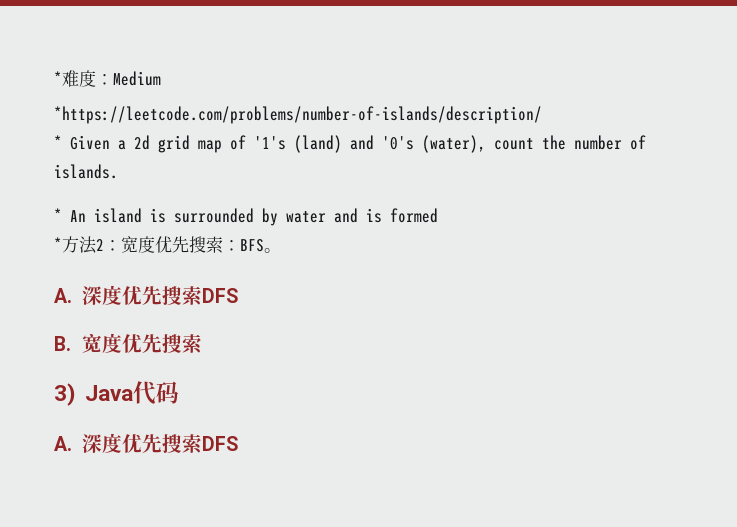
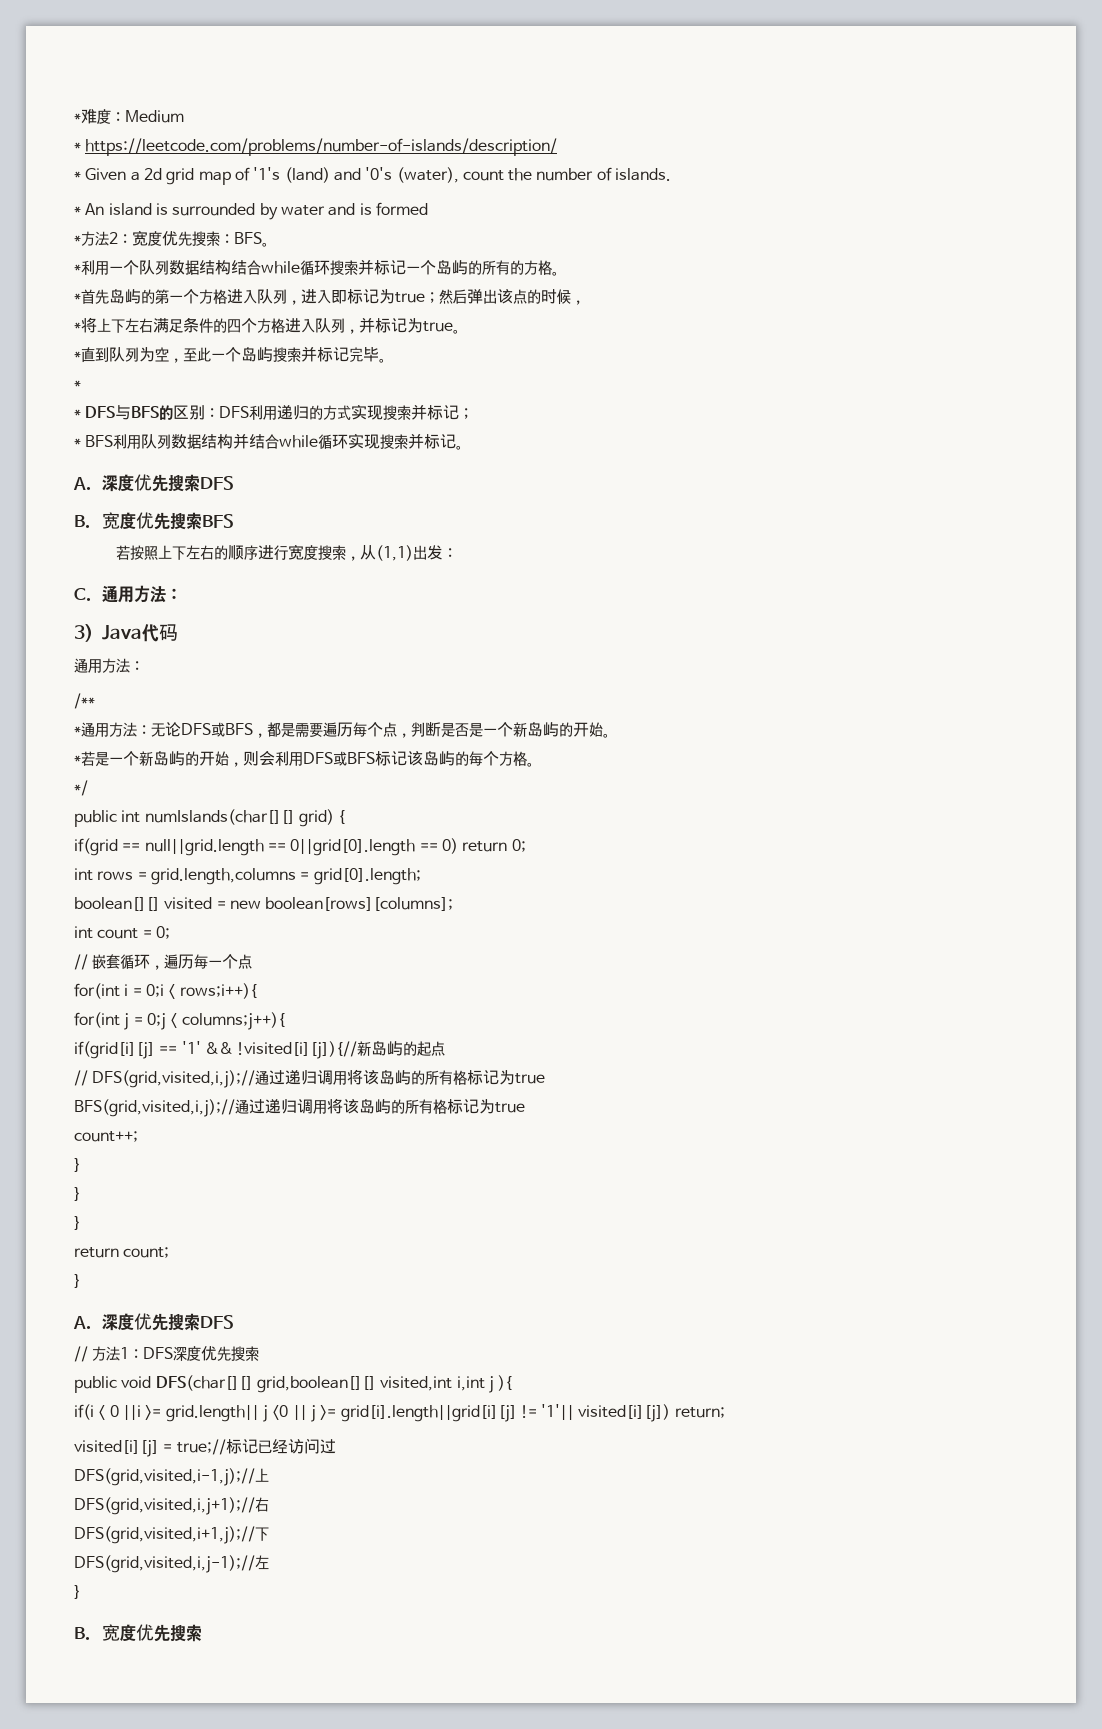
[54,106,542,124] *https://leetcode.com/problems/number-of-islands/description/ -> [74,138,558,156] * https://leetcode.com/problems/number-of-islands/description/
(281, 250) none -> [74,259,559,276] [74,289,585,305] [74,317,460,334] [74,346,386,363] [74,380,81,389] [74,404,474,421] [74,433,464,450] // *利用一个队列数据结构结合while循环搜索并标记一个岛屿的所有的方格。 // *首先岛屿的第一个方格进入队列，进入即标记为true；然后弹出该点的时候， // *将上下左右满足条件的四个方格进入队列，并标记为true。 // *直到队列为空，至此一个岛屿搜索并标记完毕。 // * // * DFS与BFS的区别：DFS利用递归的方式实现搜索并标记； // * BFS利用队列数据结构并结合while循环实现搜索并标记。
[54,381,179,406] [54,433,238,454] // 3) Java代码 // A.深度优先搜索DFS -> [202,514,235,528] [115,544,457,561] [74,585,183,603] [74,624,179,642] [74,658,144,673] [74,693,95,709] [74,722,610,738] [74,750,534,767] [74,780,88,796] [74,809,346,827] [74,838,526,856] [74,868,421,885] [74,897,454,911] [74,926,170,939] [74,954,253,970] [74,983,257,999] [74,1012,285,1030] [74,1041,446,1059] [74,1069,546,1088] [74,1098,525,1117] [74,1131,138,1142] [74,1158,81,1172] [74,1187,81,1201] [74,1216,81,1230] [74,1247,170,1258] [74,1274,81,1288] [73,1313,235,1331] [74,1346,260,1362] [74,1375,513,1393] [74,1404,725,1422] [74,1438,336,1457] [74,1468,269,1486] [74,1497,269,1515] [74,1526,269,1544] [74,1555,269,1573] [74,1585,81,1599] [74,1624,203,1642] BFS // 若按照上下左右的顺序进行宽度搜索，从(1,1)出发： // C.通用方法： // 3) Java代码 // 通用方法： // /** // *通用方法：无论DFS或BFS，都是需要遍历每个点，判断是否是一个新岛屿的开始。 // *若是一个新岛屿的开始，则会利用DFS或BFS标记该岛屿的每个方格。 // */ // public int numIslands(char[][] grid) { // if(grid == null||grid.length == 0||grid[0].length == 0) return 0; // int rows = grid.length,columns = grid[0].length; // boolean[][] visited = new boolean[rows][columns]; // int count = 0; // // 嵌套循环，遍历每一个点 // for(int i = 0;i < rows;i++){ // for(int j = 0;j < columns;j++){ // if(grid[i][j] == '1' && !visited[i][j]){//新岛屿的起点 // // DFS(grid,visited,i,j);//通过递归调用将该岛屿的所有格标记为true // BFS(grid,visited,i,j);//通过递归调用将该岛屿的所有格标记为true // count++; // } // } // } // return count; // } // A.深度优先搜索DFS // // 方法1：DFS深度优先搜索 // public void DFS(char[][] grid,boolean[][] visited,int i,int j ){ // if(i < 0 ||i >= grid.length|| j <0 || j >= grid[i].length||grid[i][j] != '1'|| visited[i][j]) return; // visited[i][j] = true;//标记已经访问过 // DFS(grid,visited,i-1,j);//上 // DFS(grid,visited,i,j+1);//右 // DFS(grid,visited,i+1,j);//下 // DFS(grid,visited,i,j-1);//左 // } // B.宽度优先搜索

